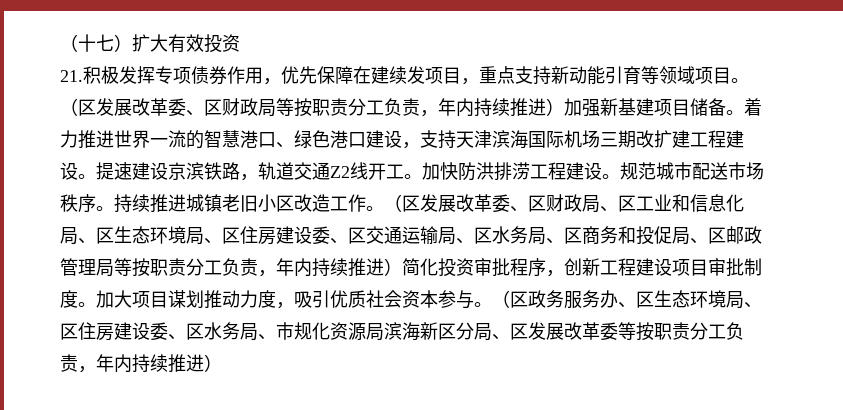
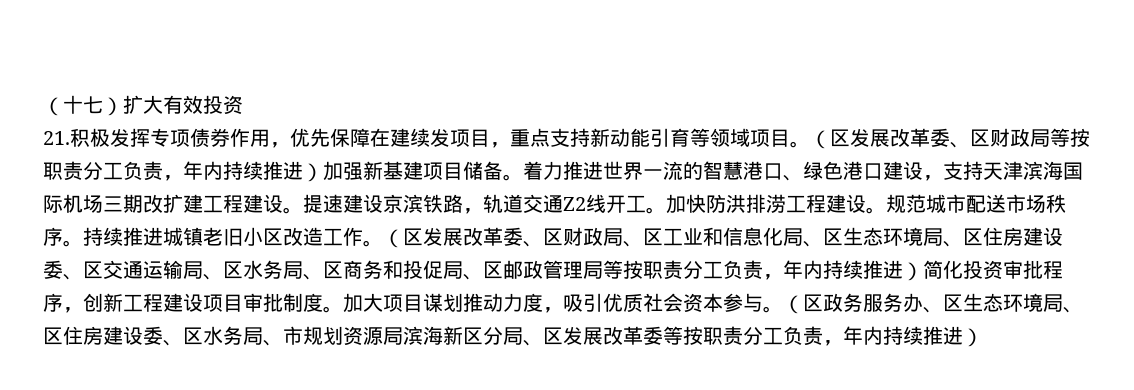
[312,322,330,340] 化 -> [323,326,343,345] 划

